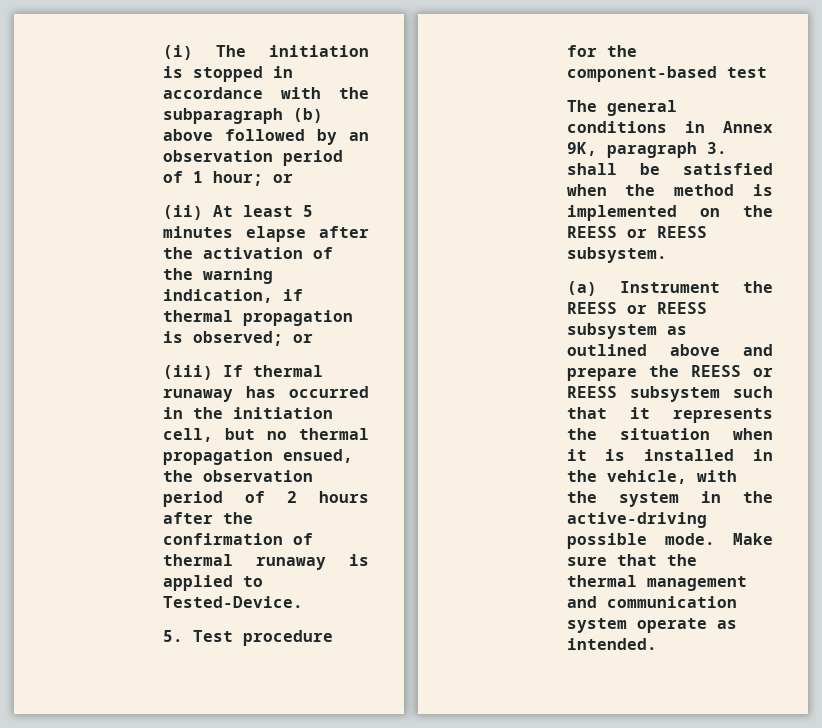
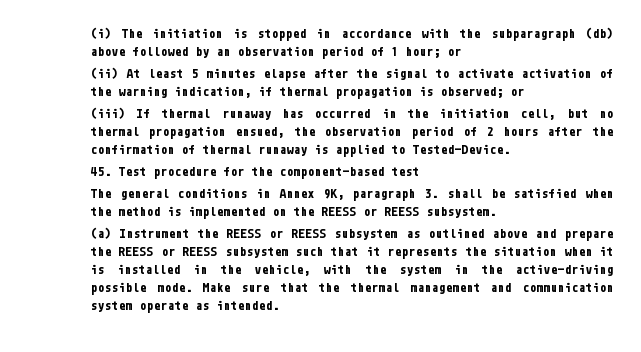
[292,108,323,123] (b) -> [584,27,613,39] (db)
(193, 253) none -> [384,68,513,80] signal to activate
[162,630,183,642] 5. -> [89,167,111,176] 45.

